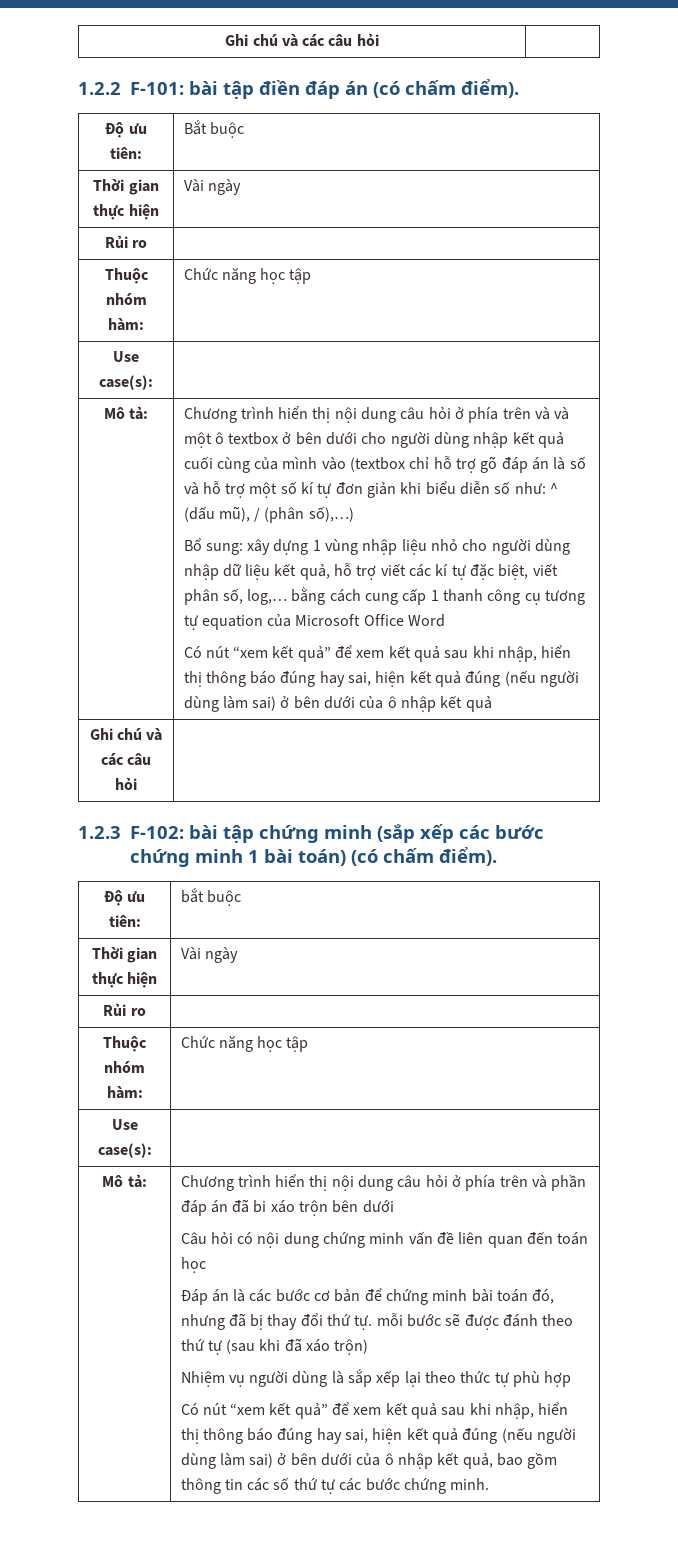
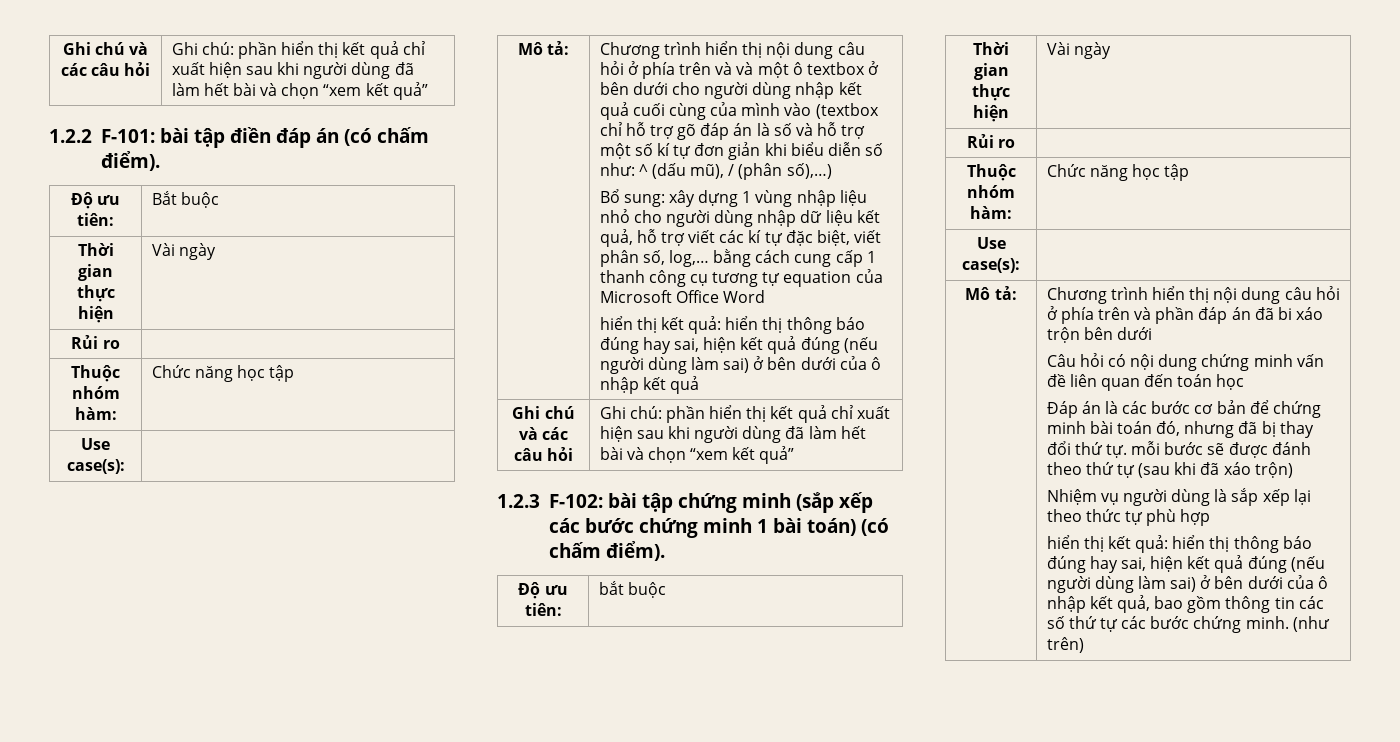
[225,33,379,47] Ghi chú và các câu hỏi | -> [62,42,149,55] [60,62,151,76] [171,41,425,59] [171,62,414,79] [171,82,428,100] Ghi chú và các câu hỏi | Ghi chú: phần hiển thị kết quả chỉ xuất hiện sau khi người dùng đã làm hết bài và chọn “xem kết quả”
[183,645,538,662] Có nút “xem kết quả” để xem kết quả sau khi nhập, -> [599,316,722,334] hiển thị kết quả:
(137, 783) none -> [599,405,891,423] [599,426,866,443] [599,446,795,464] Ghi chú: phần hiển thị kết quả chỉ xuất hiện sau khi người dùng đã làm hết bài và chọn “xem kết quả”
[180,1402,535,1419] Có nút “xem kết quả” để xem kết quả sau khi nhập, -> [1046,535,1169,553] hiển thị kết quả:
(490, 1484) none -> [1292,616,1330,632] [1046,637,1084,653] (như trên)

